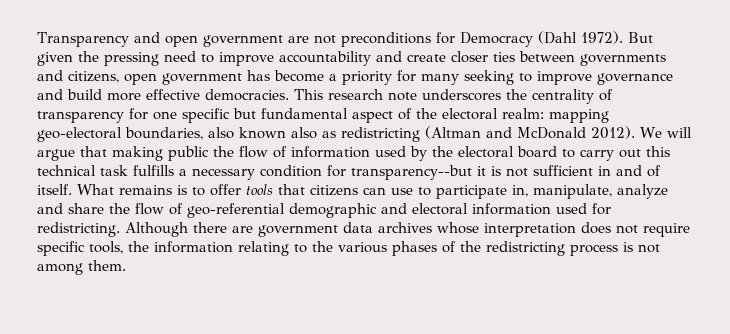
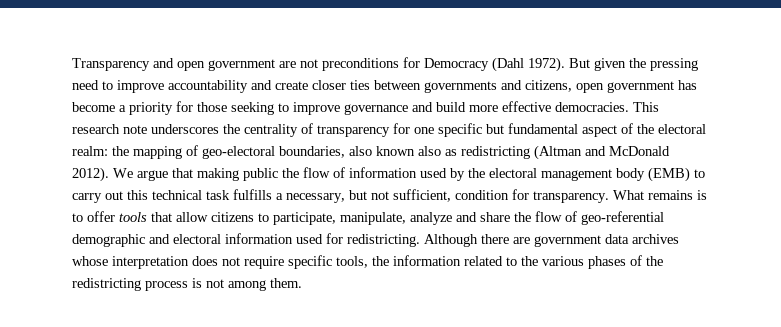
[421,73,459,85] many -> [197,102,227,112] those
[549,109,609,123] mapping -> [112,145,198,159] the mapping of
[666,127,692,138] will -> (133, 173) none
[517,146,557,158] board -> [541,167,690,182] management body (EMB)
[192,165,661,180] [37,184,72,195] necessary condition for transparency--but it is not sufficient in and of itself. -> [286,189,609,203] necessary, but not sufficient, condition for transparency.
[310,185,528,199] citizens can use to participate in, -> [176,212,336,225] allow citizens to participate,
[238,241,289,256] relating -> [464,256,503,266] related

